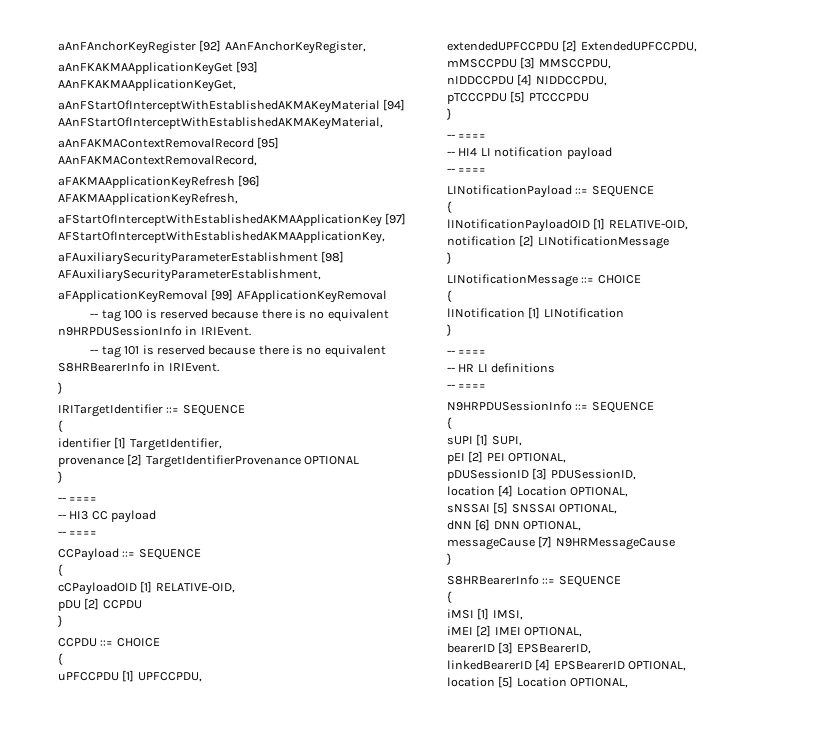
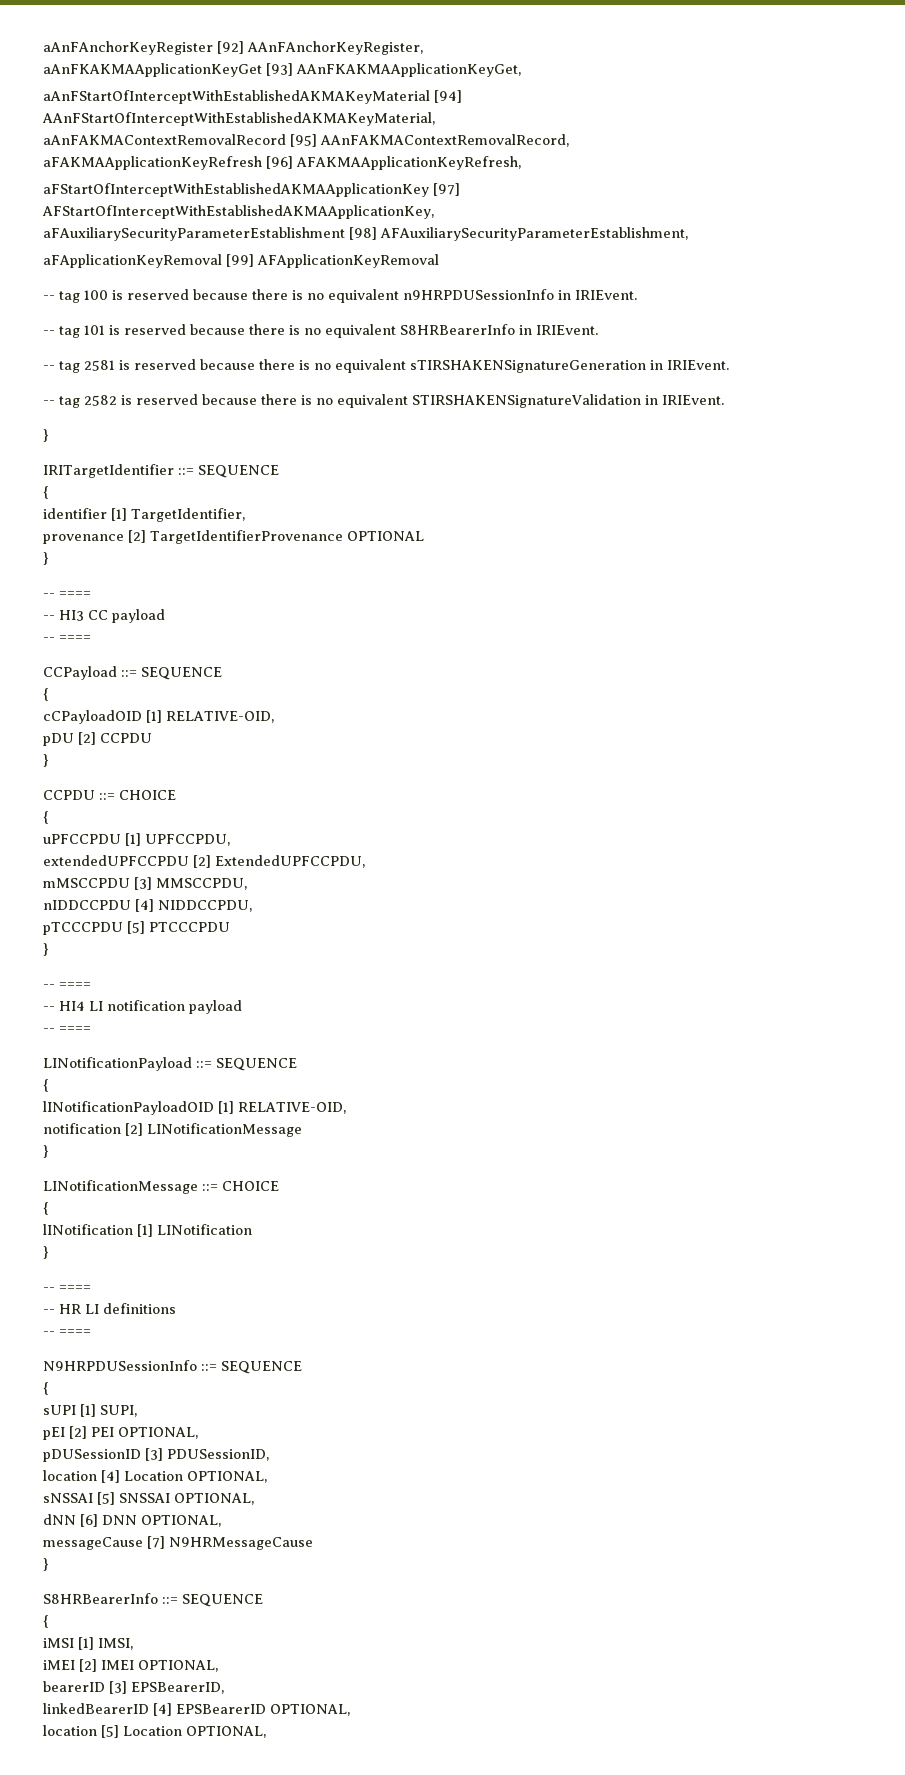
(219, 367) none -> [43,359,729,373] [43,394,724,408] // -- tag 2581 is reserved because there is no equivalent sTIRSHAKENSignatureGeneration in IRIEvent. // -- tag 2582 is reserved because there is no equivalent STIRSHAKENSignatureValidation in IRIEvent.

